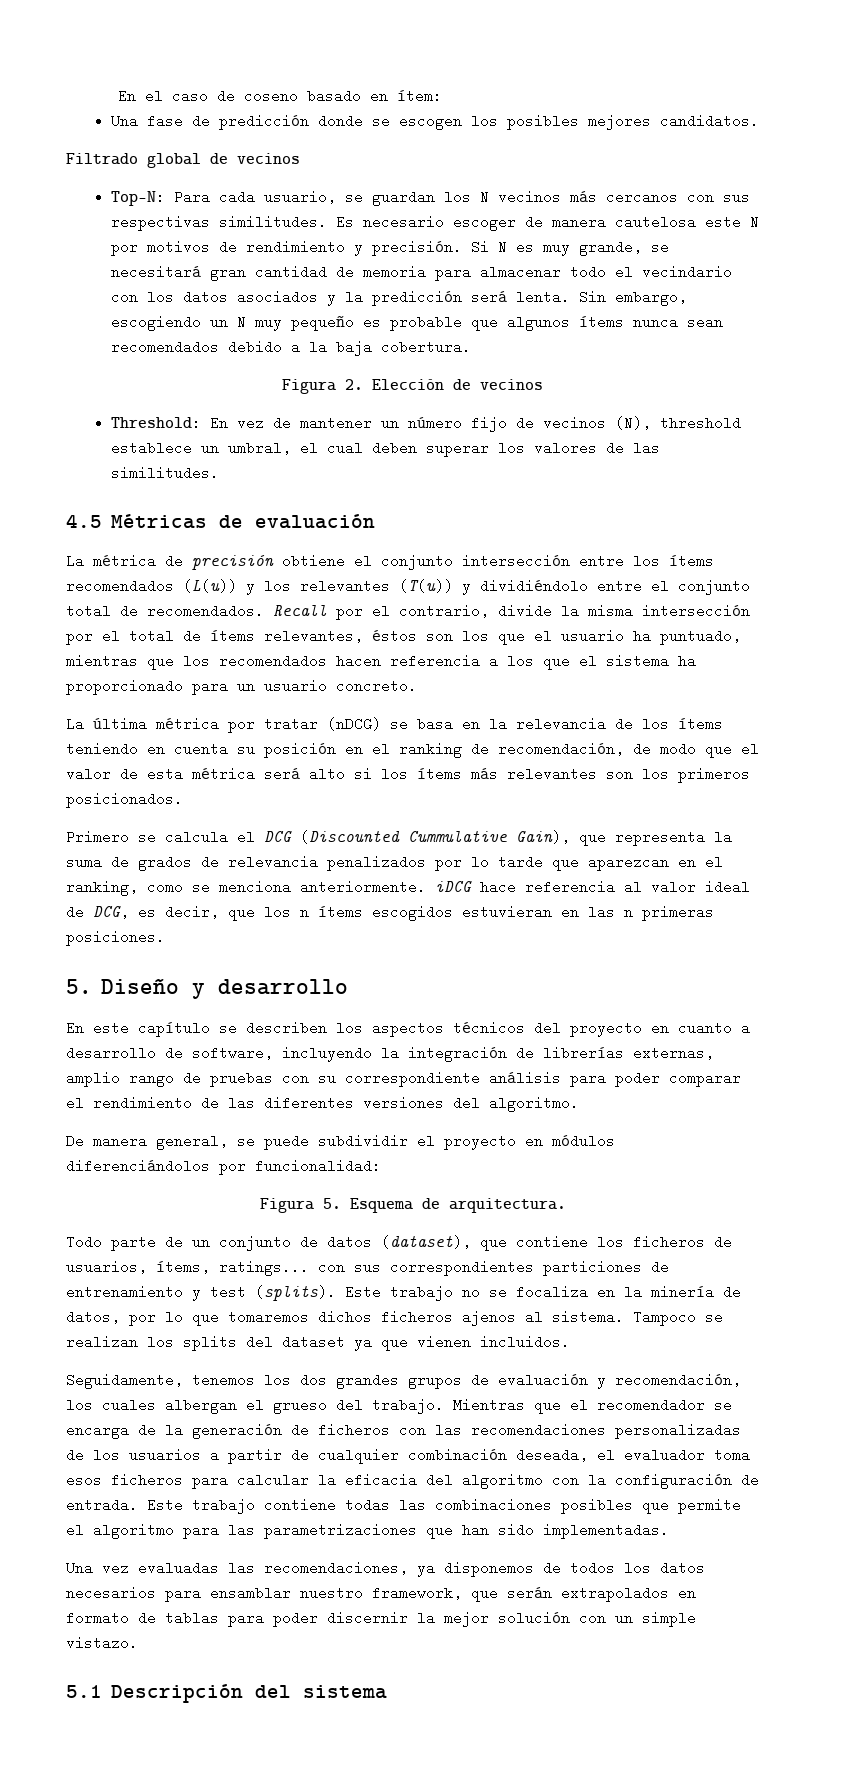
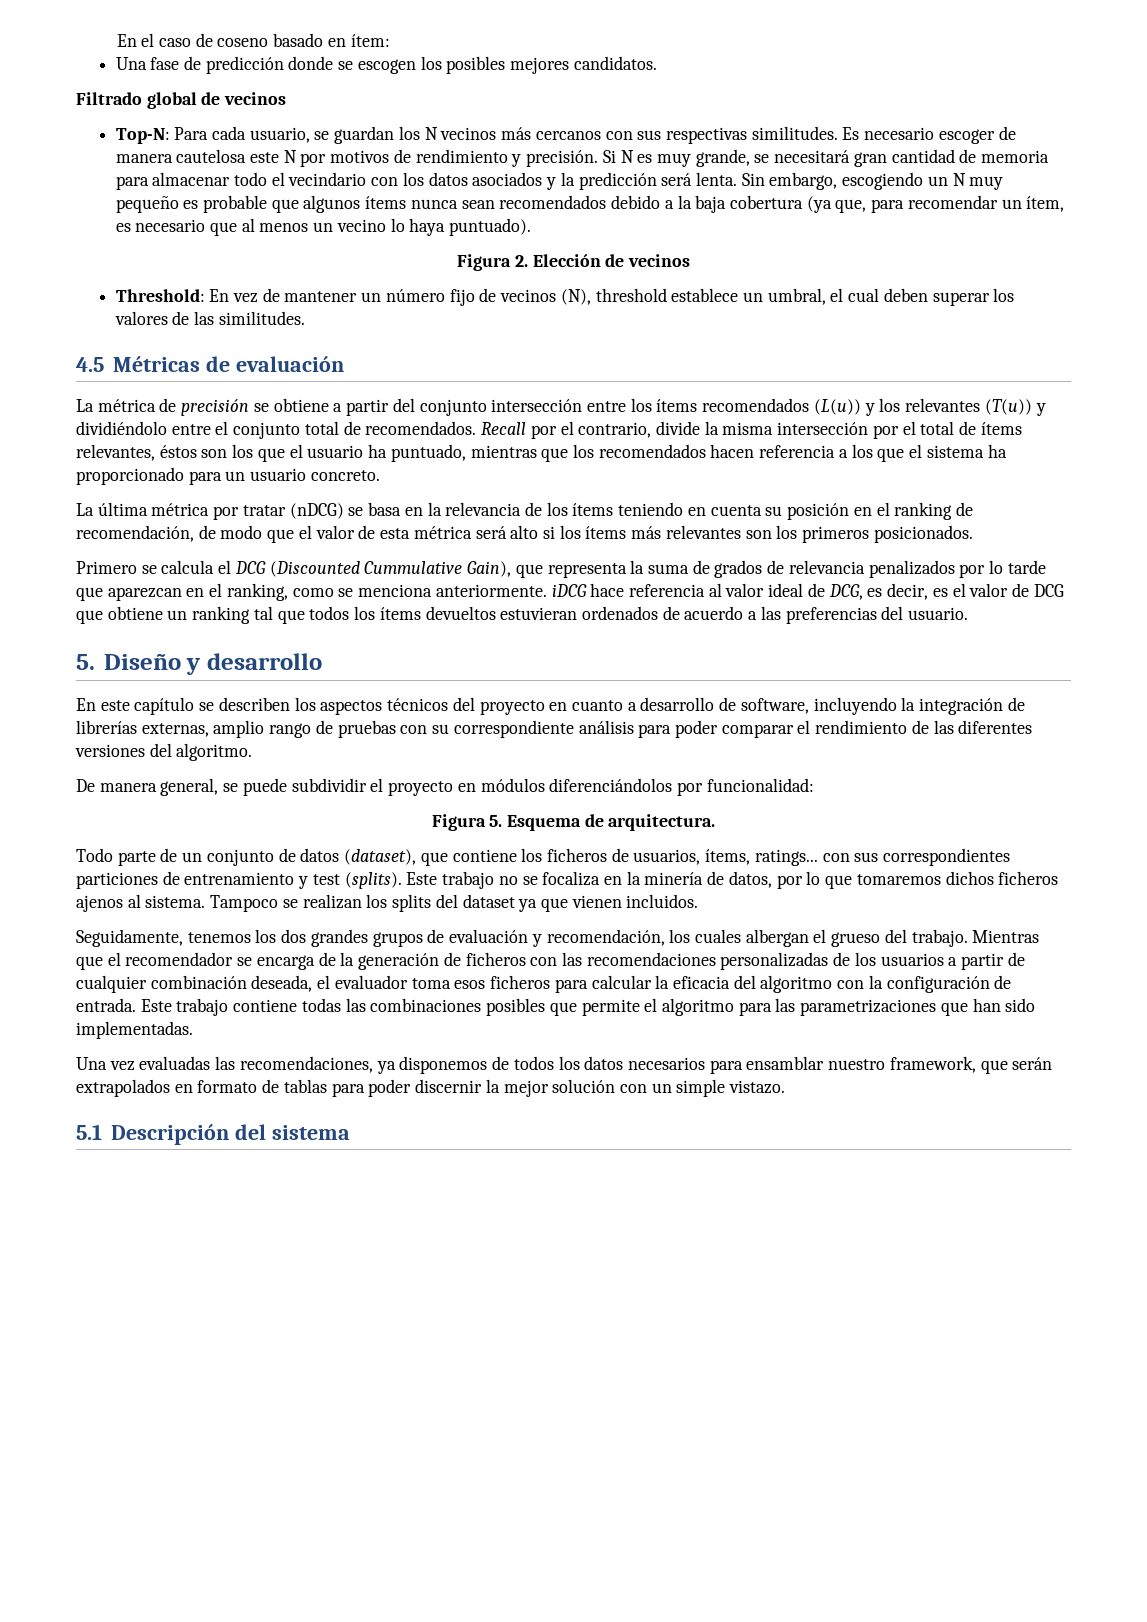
[380,340,471,354] cobertura. -> [729,195,1065,213] [115,218,532,236] cobertura (ya que, para recomendar un ítem, es necesario que al menos un vecino lo haya puntuado).
[282,554,372,568] obtiene el -> [253,398,415,416] se obtiene a partir del
[228,905,714,921] [66,930,165,946] que los n ítems escogidos estuvieran en las n primeras posiciones. -> [932,583,1064,597] [76,606,969,624] es el valor de DCG que obtiene un ranking tal que todos los ítems devueltos estuvieran ordenados de acuerdo a las preferencias del usuario.

